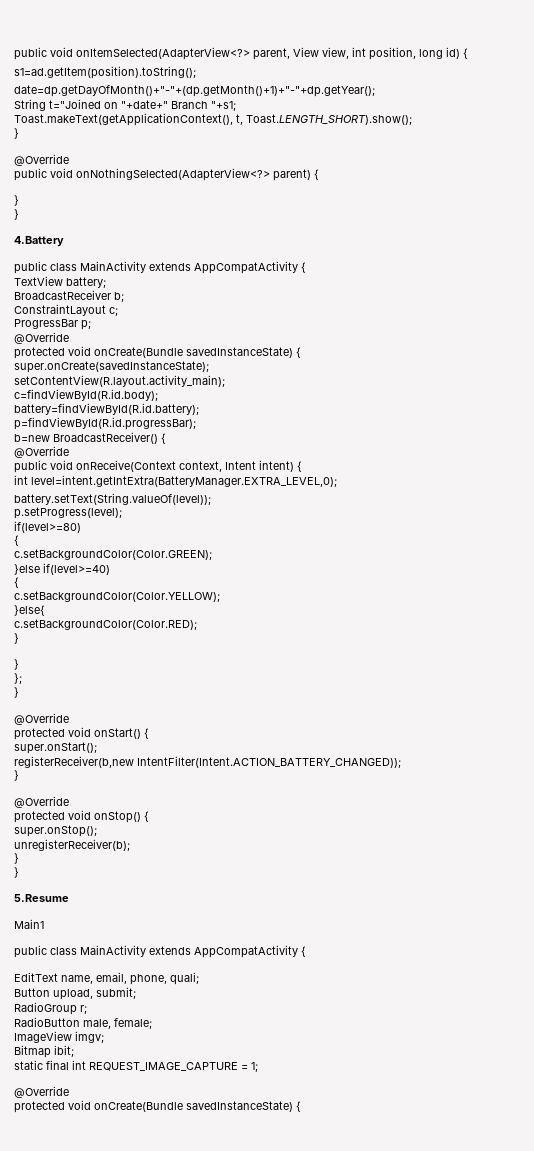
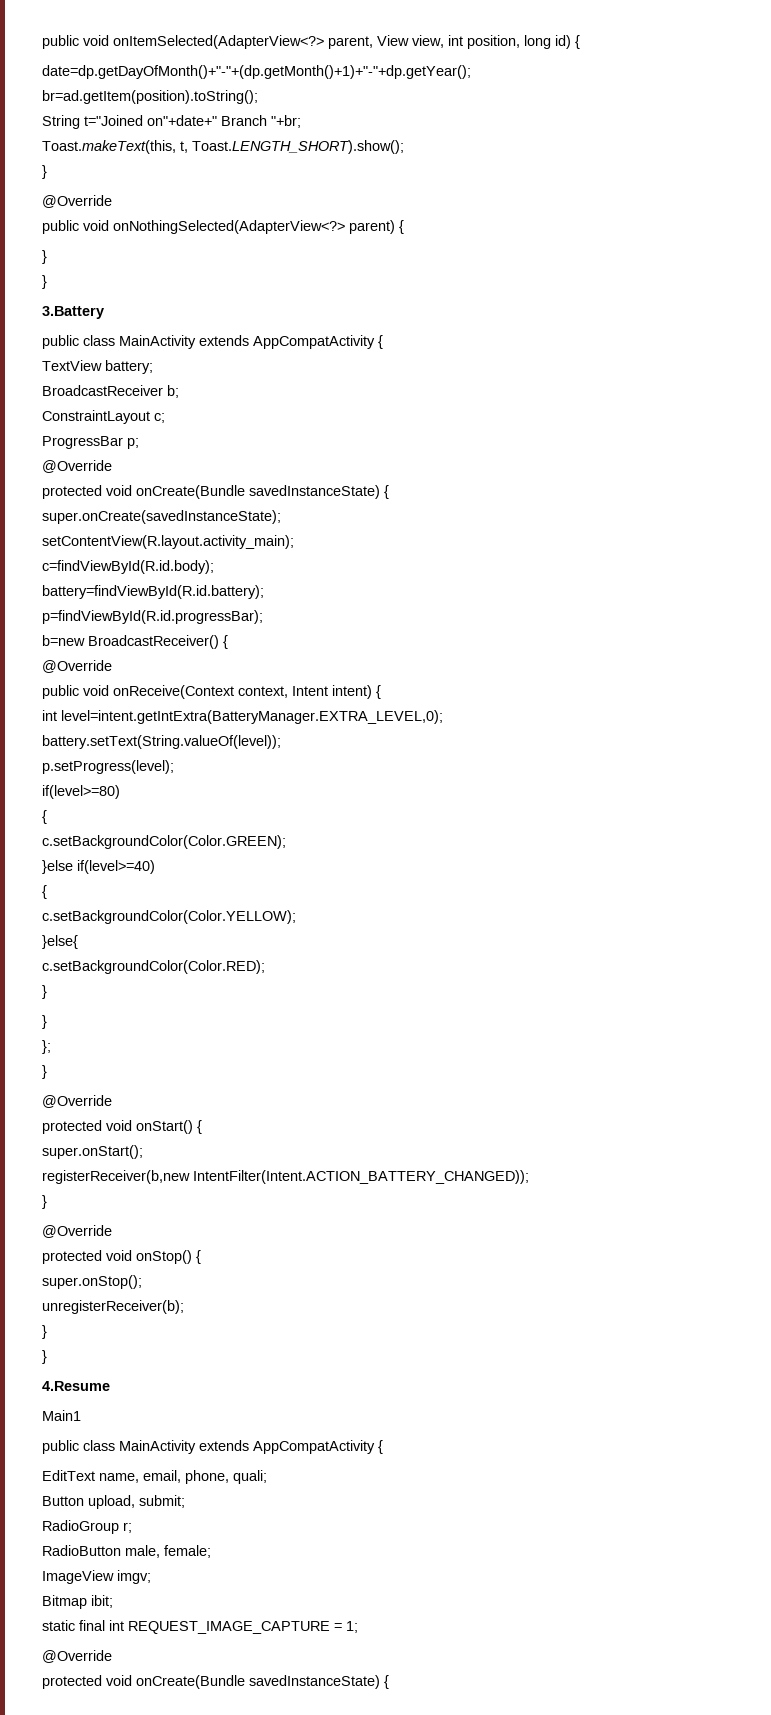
[14,66,196,79] [14,85,375,97] s1=ad.getItem(position).toString(); // date=dp.getDayOfMonth()+"-"+(dp.getMonth()+1)+"-"+dp.getYear(); -> [42,65,471,79] [42,90,258,104] date=dp.getDayOfMonth()+"-"+(dp.getMonth()+1)+"-"+dp.getYear(); // br=ad.getItem(position).toString();
[104,100,236,111] [14,113,233,126] on "+date+" Branch "+s1; // Toast.makeText(getApplicationContext(), -> [147,115,301,128] [42,140,176,154] on"+date+" Branch "+br; // Toast.makeText(this,
[14,236,64,247] 4.Battery -> [42,306,104,319] 3.Battery
[14,894,69,902] 5.Resume -> [42,1381,110,1391] 4.Resume

